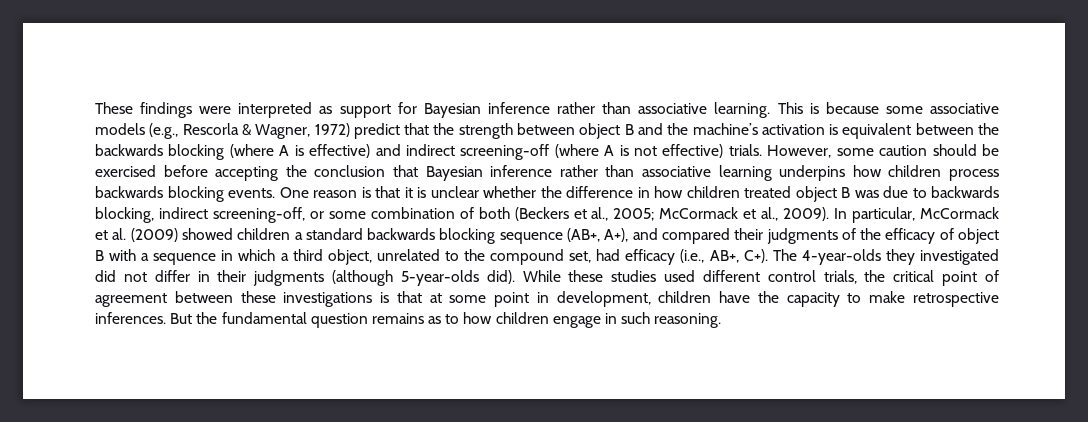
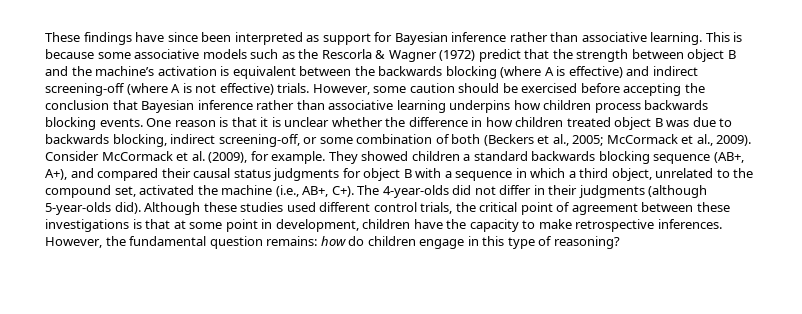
[199,106,232,114] were -> [135,32,232,42] have since been
[149,123,350,139] (e.g., Rescorla & Wagner, 1972) -> [250,49,476,62] such as the Rescorla & Wagner (1972)
[834,207,916,223] In particular, -> [45,151,99,161] Consider
[130,228,178,242] (2009) -> [208,151,358,164] (2009), for example. They
[766,228,954,244] judgments of the efficacy of -> [193,168,361,181] causal status judgments for
[596,249,676,265] had efficacy -> [139,185,273,195] activated the machine
[885,249,1000,265] they investigated -> (449, 191) none
[522,270,561,282] While -> [144,202,201,215] Although
[170,313,193,324] But -> [45,237,102,248] However,
[371,312,722,328] remains as to how children engage in such reasoning. -> [266,236,620,249] remains: how do children engage in this type of reasoning?

